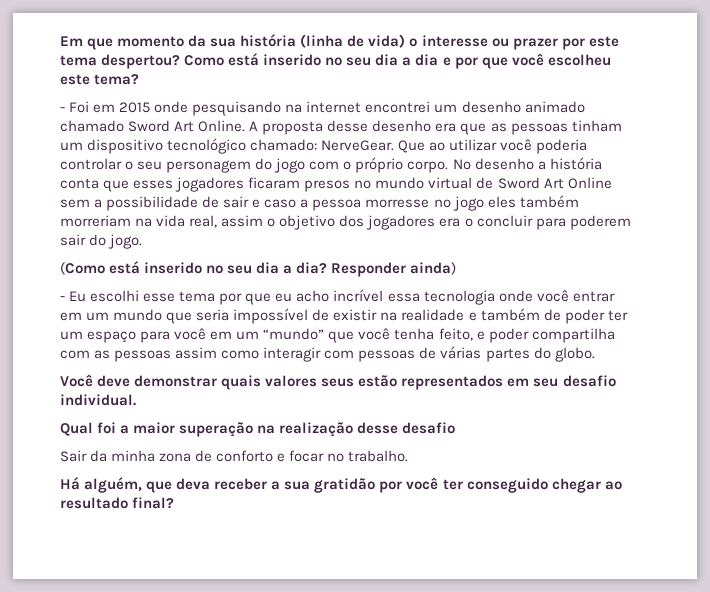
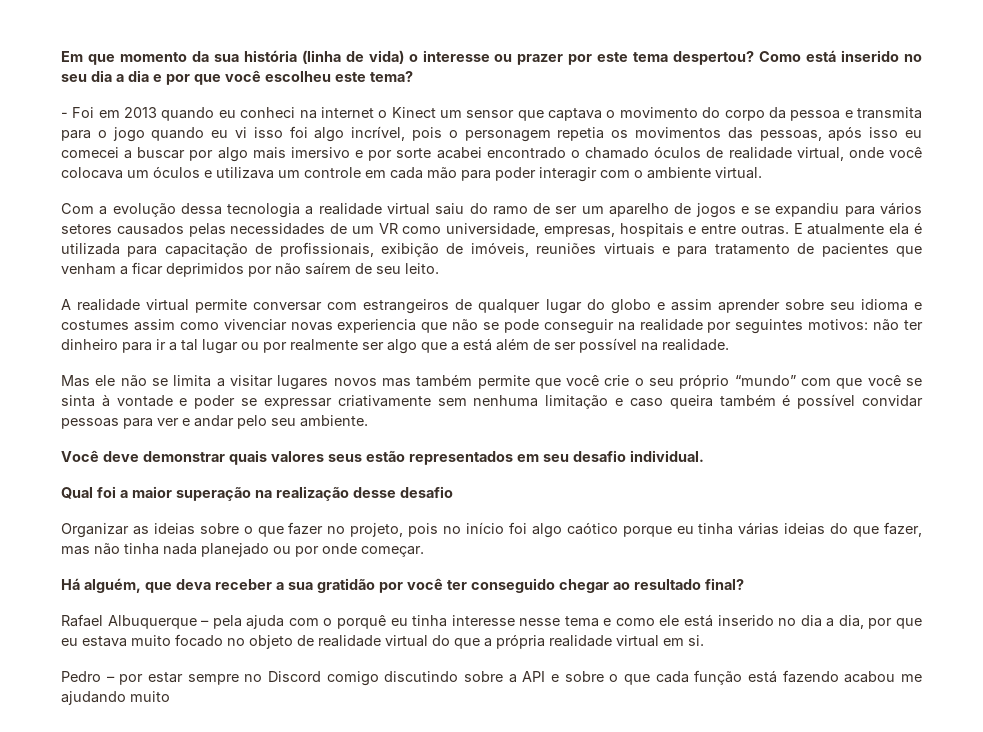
[119,101,585,116] [60,120,622,135] [60,138,588,154] [60,157,602,173] [60,177,612,192] [60,195,579,211] [60,215,631,230] [60,234,143,249] [60,261,457,277] [60,289,615,305] [60,308,628,324] [60,328,615,343] [60,346,595,362] 2015 onde pesquisando na internet encontrei um desenho animado chamado Sword Art Online. A proposta desse desenho era que as pessoas tinham um dispositivo tecnológico chamado: NerveGear. Que ao utilizar você poderia controlar o seu personagem do jogo com o próprio corpo. No desenho a história conta que esses jogadores ficaram presos no mundo virtual de Sword Art Online sem a possibilidade de sair e caso a pessoa morresse no jogo eles também morreriam na vida real, assim o objetivo dos jogadores era o concluir para poderem sair do jogo. // (Como está inserido no seu dia a dia? Responder ainda) // - Eu escolhi esse tema por que eu acho incrível essa tecnologia onde você entrar em um mundo que seria impossível de existir na realidade e também de poder ter um espaço para você em um “mundo” que você tenha feito, e poder compartilha com as pessoas assim como interagir com pessoas de várias partes do globo. -> [124,107,923,121] [61,126,922,142] [61,146,922,162] [61,166,762,182] [61,202,923,218] [61,222,922,237] [61,242,922,257] [61,262,439,277] [61,299,922,314] [61,319,923,334] [61,338,729,354] [61,374,923,390] [61,394,924,409] [61,415,368,429] 2013 quando eu conheci na internet o Kinect um sensor que captava o movimento do corpo da pessoa e transmita para o jogo quando eu vi isso foi algo incrível, pois o personagem repetia os movimentos das pessoas, após isso eu comecei a buscar por algo mais imersivo e por sorte acabei encontrado o chamado óculos de realidade virtual, onde você colocava um óculos e utilizava um controle em cada mão para poder interagir com o ambiente virtual. // Com a evolução dessa tecnologia a realidade virtual saiu do ramo de ser um aparelho de jogos e se expandiu para vários setores causados pelas necessidades de um VR como universidade, empresas, hospitais e entre outras. E atualmente ela é utilizada para capacitação de profissionais, exibição de imóveis, reuniões virtuais e para tratamento de pacientes que venham a ficar deprimidos por não saírem de seu leito. // A realidade virtual permite conversar com estrangeiros de qualquer lugar do globo e assim aprender sobre seu idioma e costumes assim como vivenciar novas experiencia que não se pode conseguir na realidade por seguintes motivos: não ter dinheiro para ir a tal lugar ou por realmente ser algo que a está além de ser possível na realidade. // Mas ele não se limita a visitar lugares novos mas também permite que você crie o seu próprio “mundo” com que você se sinta à vontade e poder se expressar criativamente sem nenhuma limitação e caso queira também é possível convidar pessoas para ver e andar pelo seu ambiente.
[60,450,409,462] Sair da minha zona de conforto e focar no trabalho. -> [61,522,922,538] [61,543,424,557] Organizar as ideias sobre o que fazer no projeto, pois no início foi algo caótico porque eu tinha várias ideias do que fazer, mas não tinha nada planejado ou por onde começar.
(175, 503) none -> [61,614,923,629] [61,634,704,649] [61,670,922,686] [61,691,170,705] // Rafael Albuquerque – pela ajuda com o porquê eu tinha interesse nesse tema e como ele está inserido no dia a dia, por que eu estava muito focado no objeto de realidade virtual do que a própria realidade virtual em si. // Pedro – por estar sempre no Discord comigo discutindo sobre a API e sobre o que cada função está fazendo acabou me ajudando muito

